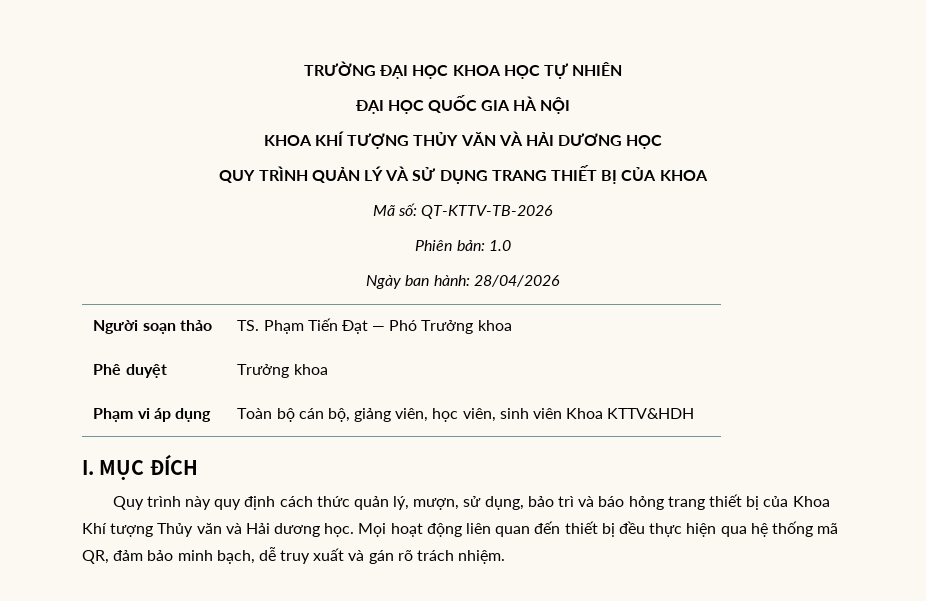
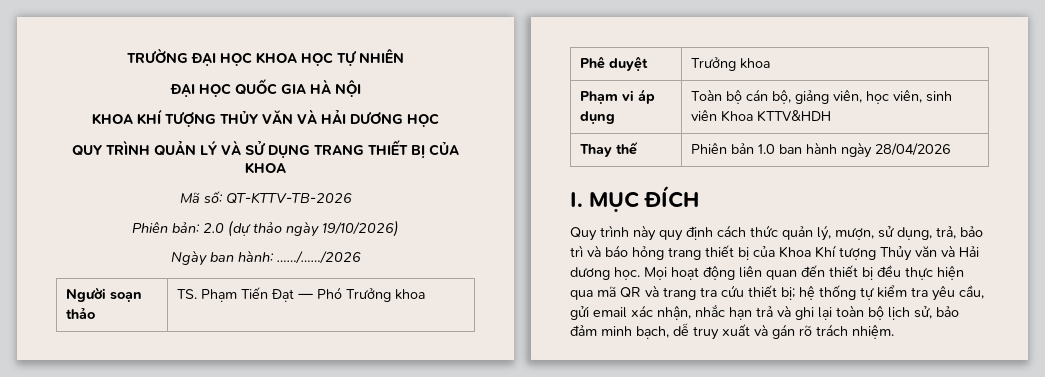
[488,240,511,251] 1.0 -> [203,220,399,237] 2.0 (dự thảo ngày 19/10/2026)
[473,275,560,287] 28/04/2026 -> [276,251,361,264] ……/……/2026
(695, 413) none -> [580,141,639,157] [691,142,952,158] // Thay thế | Phiên bản 1.0 ban hành ngày 28/04/2026
(524, 503) none -> [936,226,956,239] trả,
[750,521,839,537] [82,550,174,564] hệ thống mã QR, đảm bảo -> [597,285,984,301] [570,304,959,320] [570,325,597,336] mã QR và trang tra cứu thiết bị; hệ thống tự kiểm tra yêu cầu, gửi email xác nhận, nhắc hạn trả và ghi lại toàn bộ lịch sử, bảo đảm

